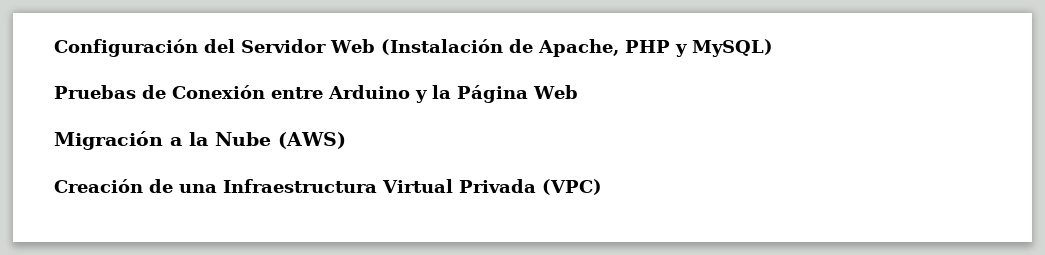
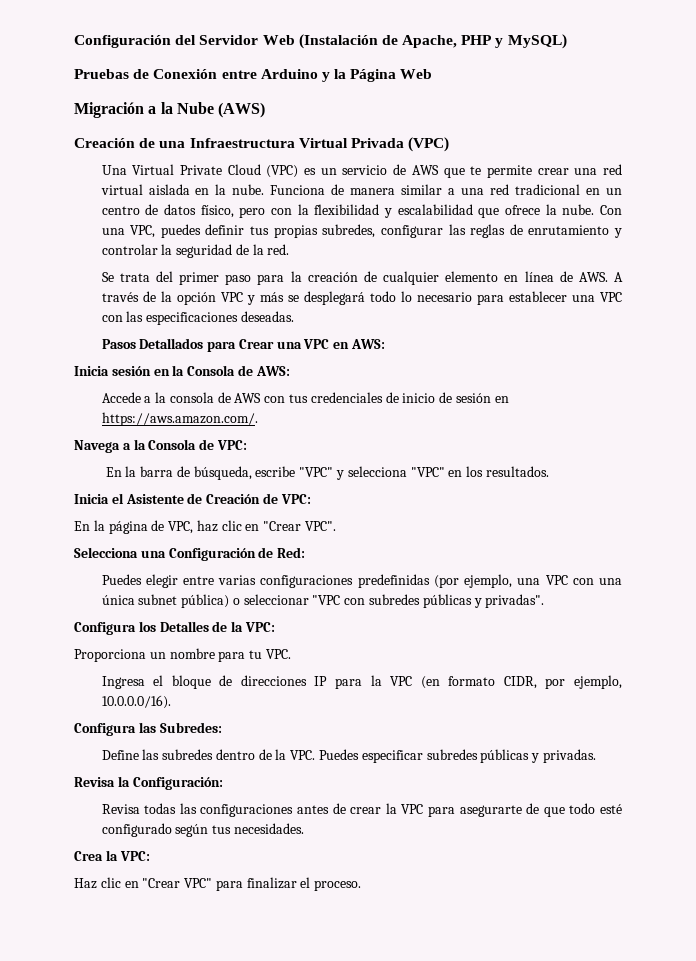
(602, 187) none -> [101,164,622,178] [100,184,622,195] [101,204,622,218] [101,224,623,238] [101,244,290,258] [101,271,623,285] [101,291,622,305] [101,311,294,325] [101,338,386,352] [74,365,290,376] [101,392,509,403] [101,412,258,426] [74,439,247,453] [105,466,549,480] [74,493,311,504] [74,520,337,534] [74,547,306,561] [101,574,623,588] [101,594,545,608] [74,621,275,635] [74,648,291,662] [101,675,622,689] [101,695,171,709] [74,722,222,736] [101,749,596,763] [74,776,223,790] [101,803,623,817] [101,823,304,837] [74,850,150,861] [74,877,362,891] // Una Virtual Private Cloud (VPC) es un servicio de AWS que te permite crear una red virtual aislada en la nube. Funciona de manera similar a una red tradicional en un centro de datos físico, pero con la flexibilidad y escalabilidad que ofrece la nube. Con una VPC, puedes definir tus propias subredes, configurar las reglas de enrutamiento y controlar la seguridad de la red. // Se trata del primer paso para la creación de cualquier elemento en línea de AWS. A través de la opción VPC y más se desplegará todo lo necesario para establecer una VPC con las especificaciones deseadas. // Pasos Detallados para Crear una VPC en AWS: // Inicia sesión en la Consola de AWS: // Accede a la consola de AWS con tus credenciales de inicio de sesión en https://aws.amazon.com/. // Navega a la Consola de VPC: // En la barra de búsqueda, escribe "VPC" y selecciona "VPC" en los resultados. // Inicia el Asistente de Creación de VPC: // En la página de VPC, haz clic en "Crear VPC". // Selecciona una Configuración de Red: // Puedes elegir entre varias configuraciones predefinidas (por ejemplo, una VPC con una única subnet pública) o seleccionar "VPC con subredes públicas y privadas". // Configura los Detalles de la VPC: // Proporciona un nombre para tu VPC. // Ingresa el bloque de direcciones IP para la VPC (en formato CIDR, por ejemplo, 10.0.0.0/16). // Configura las Subredes: // Define las subredes dentro de la VPC. Puedes especificar subredes públicas y privadas. // Revisa la Configuración: // Revisa todas las configuraciones antes de crear la VPC para asegurarte de que todo esté configurado según tus necesidades. // Crea la VPC: // Haz clic en "Crear VPC" para finalizar el proceso.

